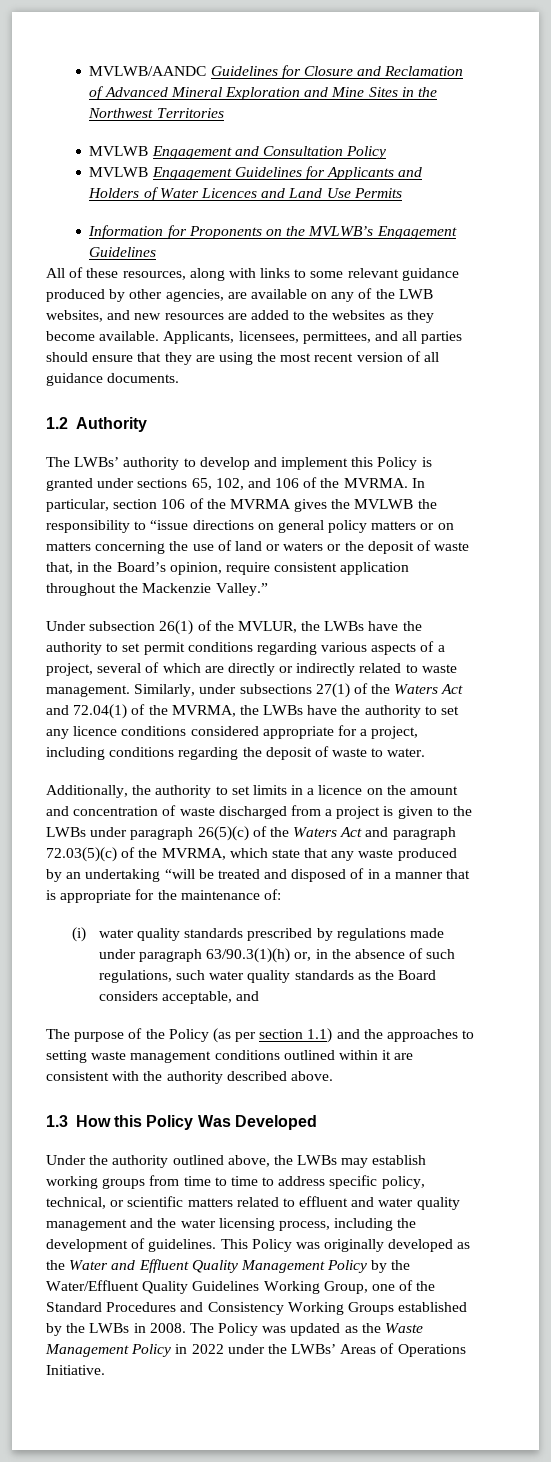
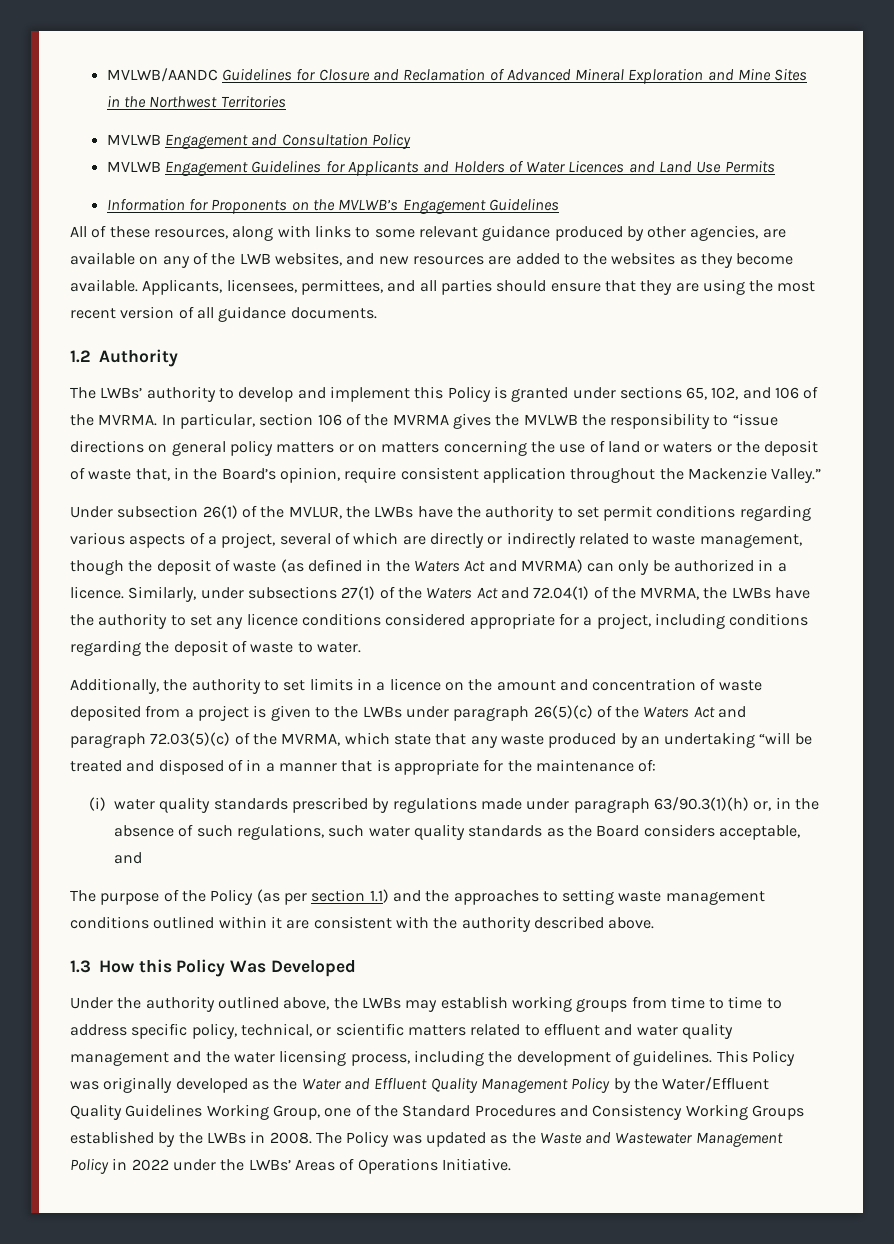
[46,685,130,697] management. -> [699,534,802,548] [70,559,787,575] [70,586,124,599] management, though the deposit of waste (as defined in the Waters Act and MVRMA) can only be authorized in a licence.
[218,806,287,819] discharged -> [70,705,141,721] deposited
(424, 1328) none -> [585,1132,693,1144] and Wastewater

